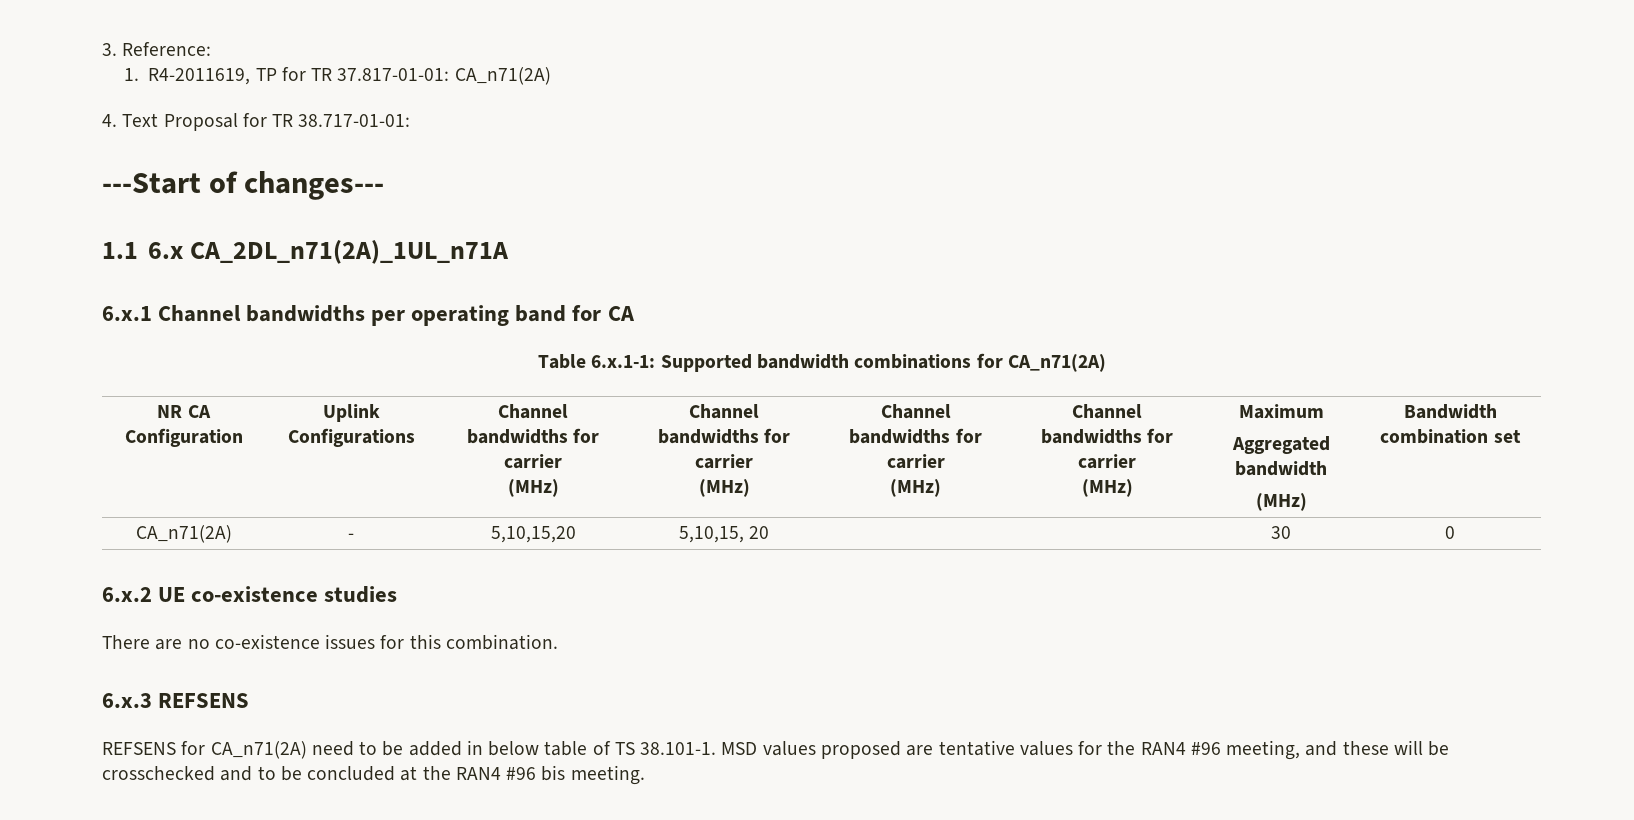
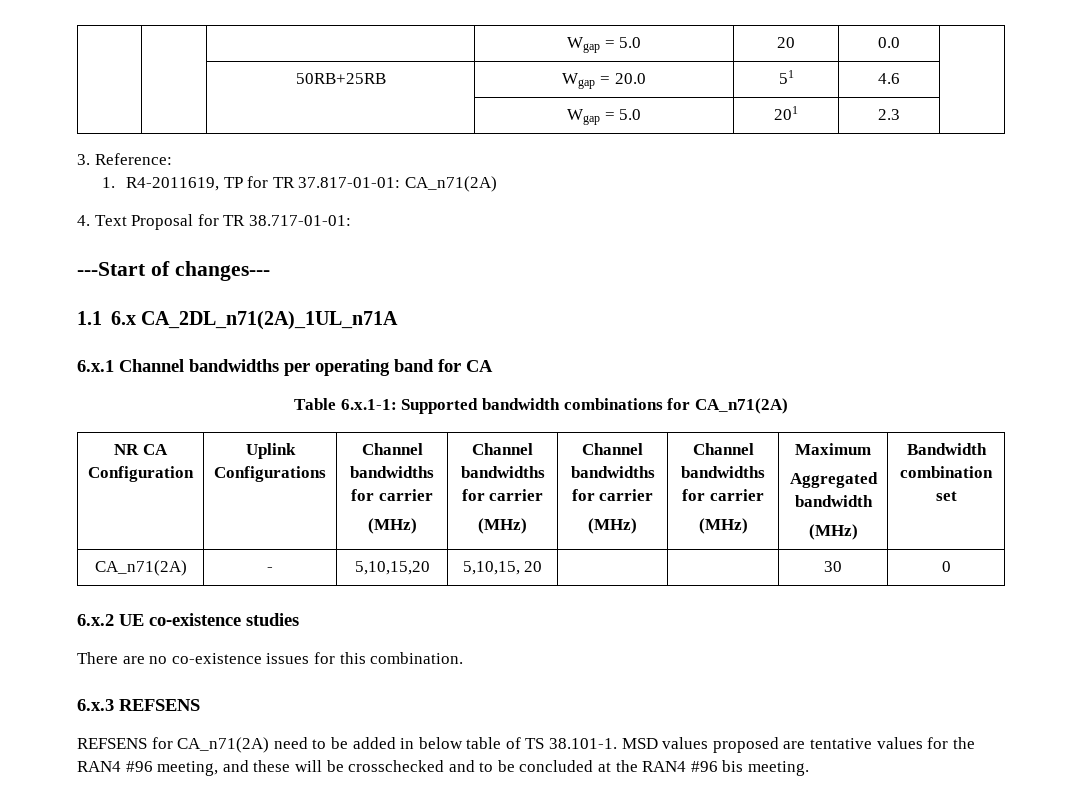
(102, 49) none -> [566,37,642,53] [777,37,795,48] [878,37,900,48] [295,73,386,84] [562,73,646,89] [778,70,794,84] [878,73,900,84] [566,109,642,125] [774,106,798,120] [878,109,900,120] | | | Wgap = 5.0 | 20 | 0.0 | // | | 50RB+25RB | Wgap = 20.0 | 51 | 4.6 | // | | | Wgap = 5.0 | 201 | 2.3 | //

